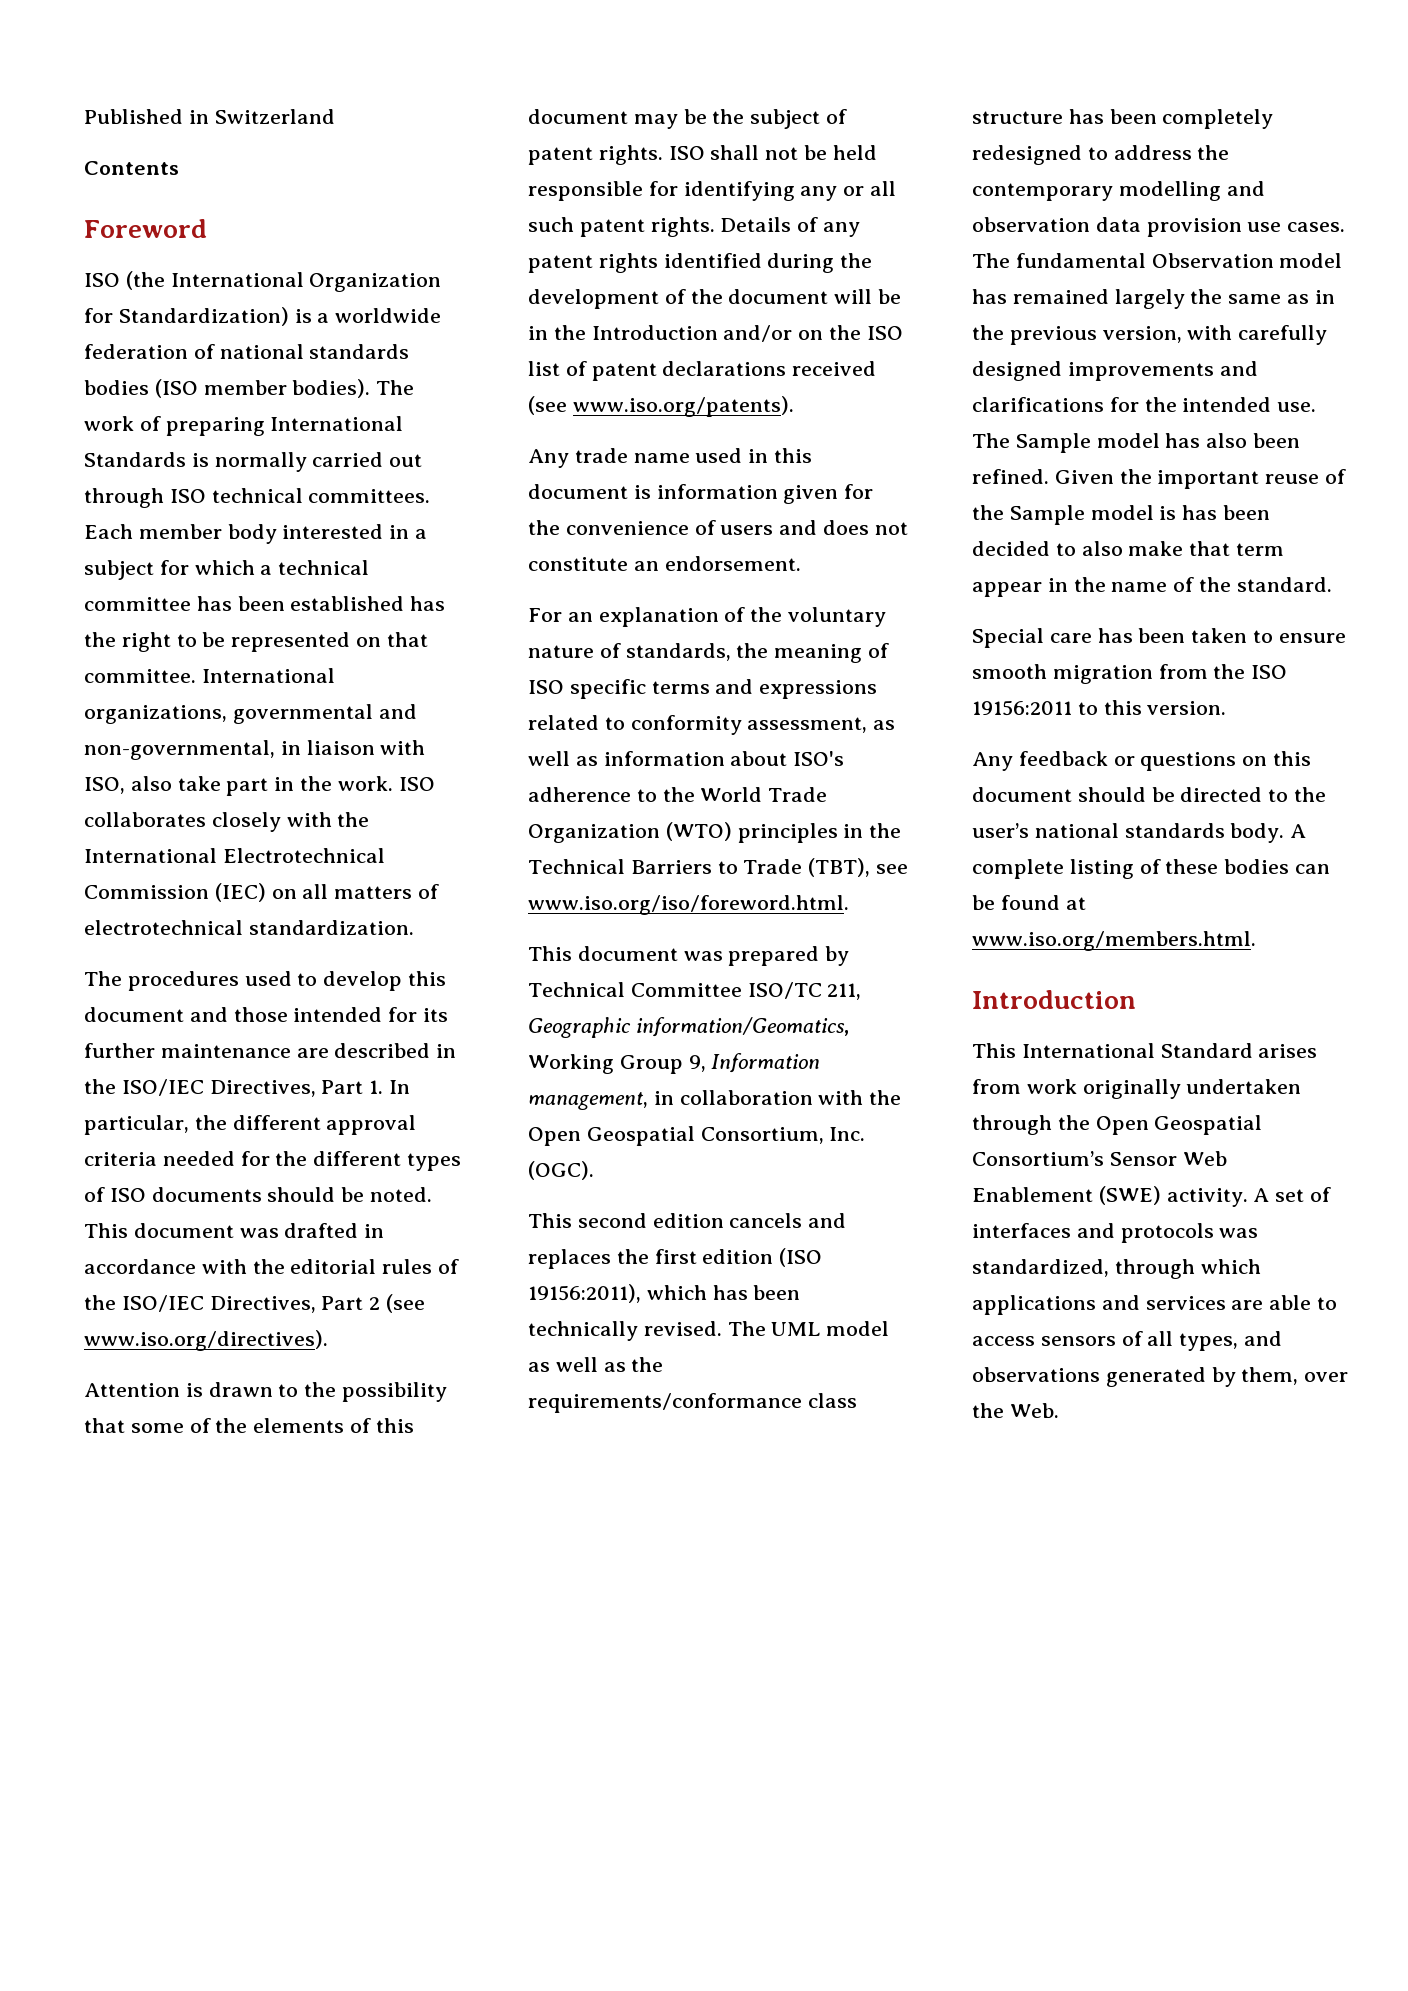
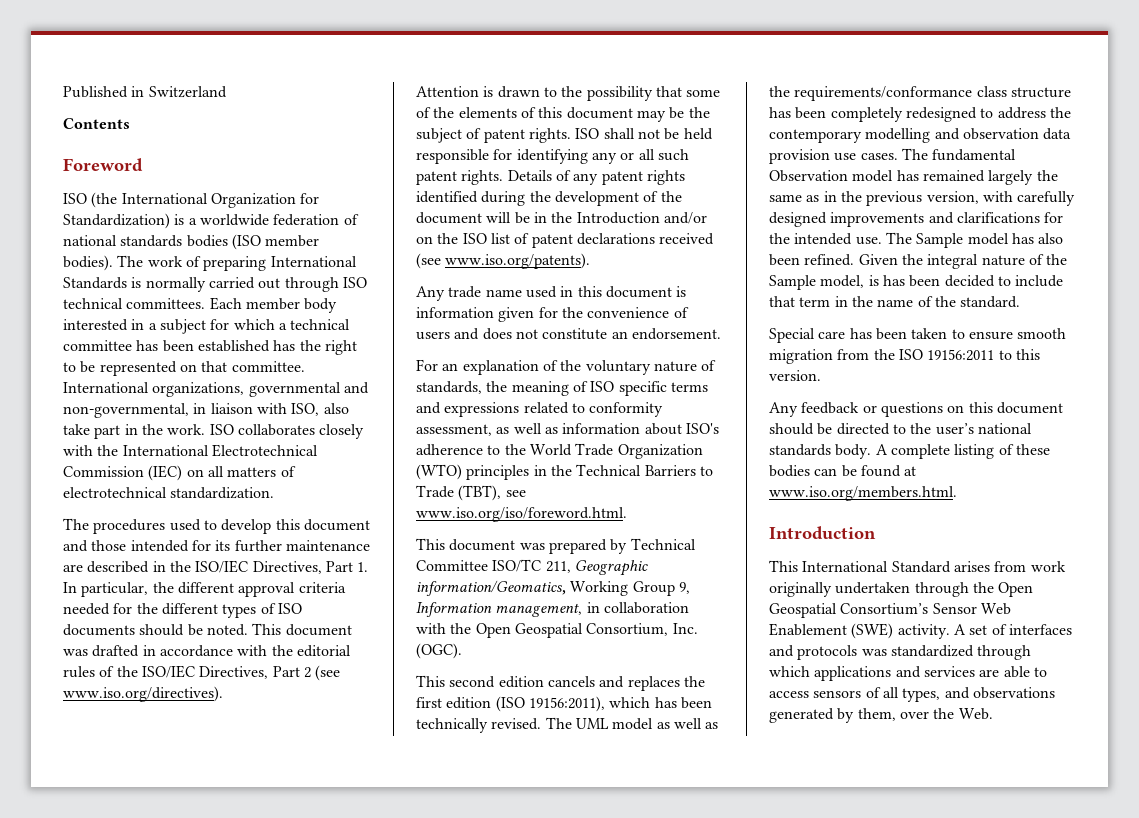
[1157,470,1320,489] important reuse -> [927,254,1025,269] integral nature
[1090,505,1154,520] model -> [820,275,865,288] model,
[1081,541,1184,556] also make -> [1015,275,1064,287] include
[972,582,1042,597] appear -> (831, 302) none
[972,1259,1109,1277] standardized, -> [890,645,974,657] standardized

